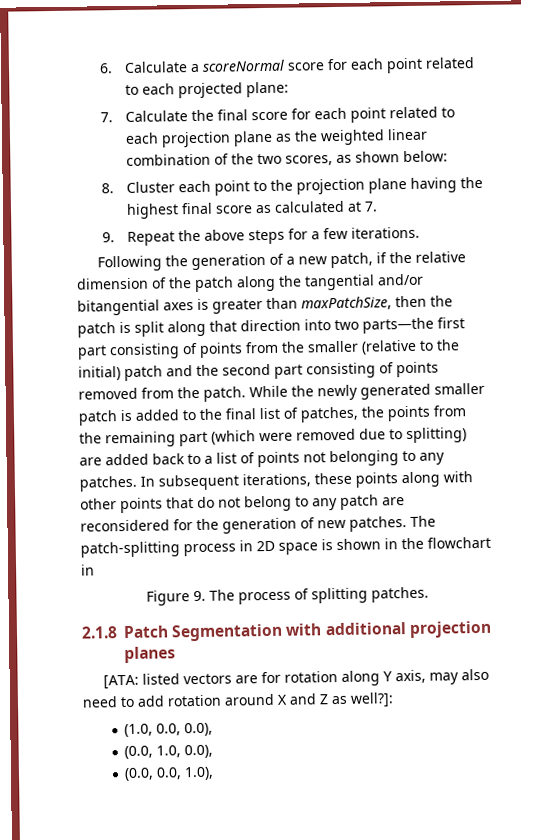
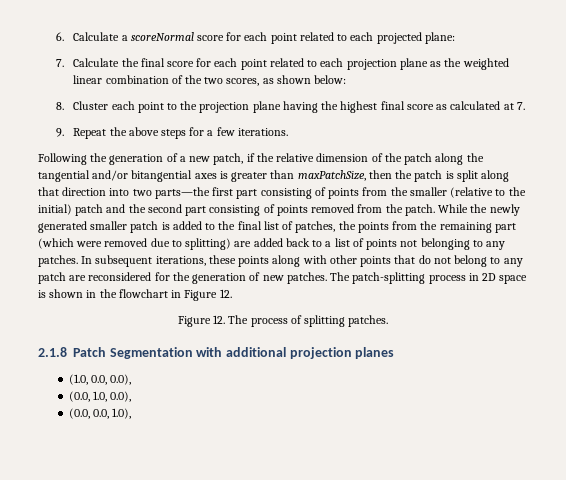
[145,590,206,606] // Figure 9. -> [184,289,232,301] [177,315,226,327] Figure 12. // Figure 12.
[102,668,489,690] [82,692,394,708] // [ATA: listed vectors are for rotation along Y axis, may also need to add rotation around X and Z as well?]: -> (395, 353) none

